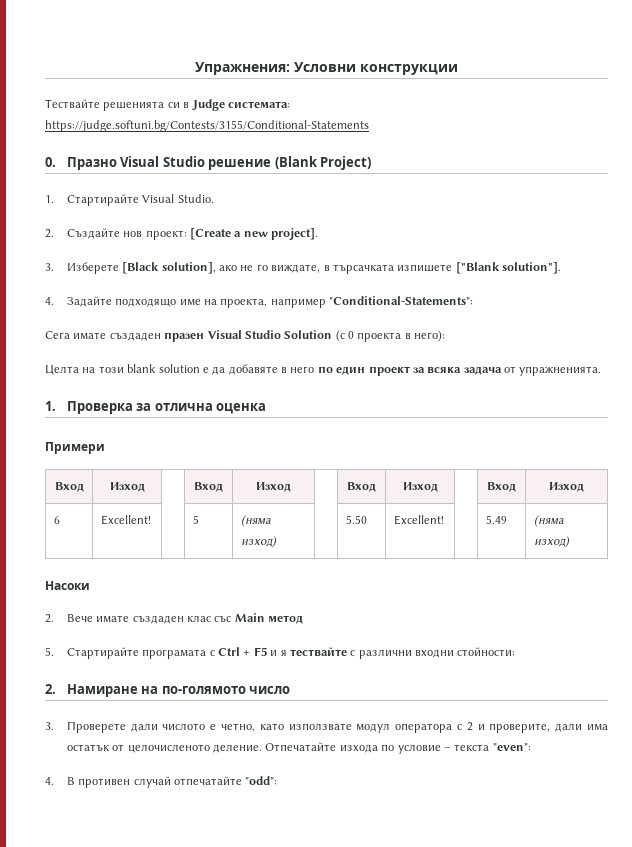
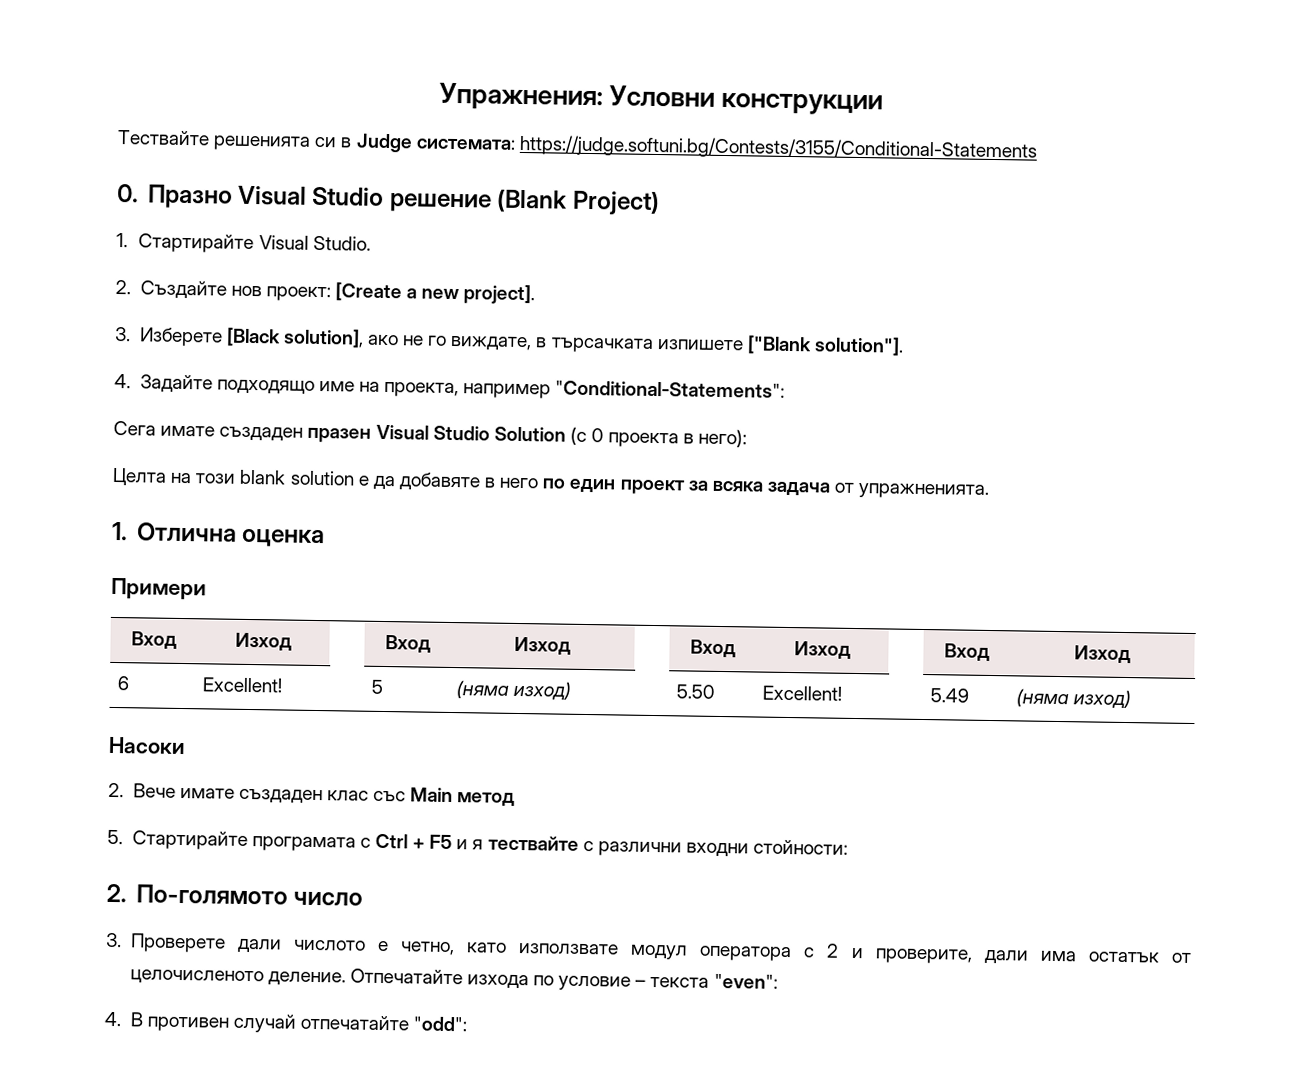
[66,401,213,414] Проверка за отлична -> [136,522,237,542] Отлична
[66,684,246,697] Намиране на по-голямото -> [135,884,288,905] По-голямото

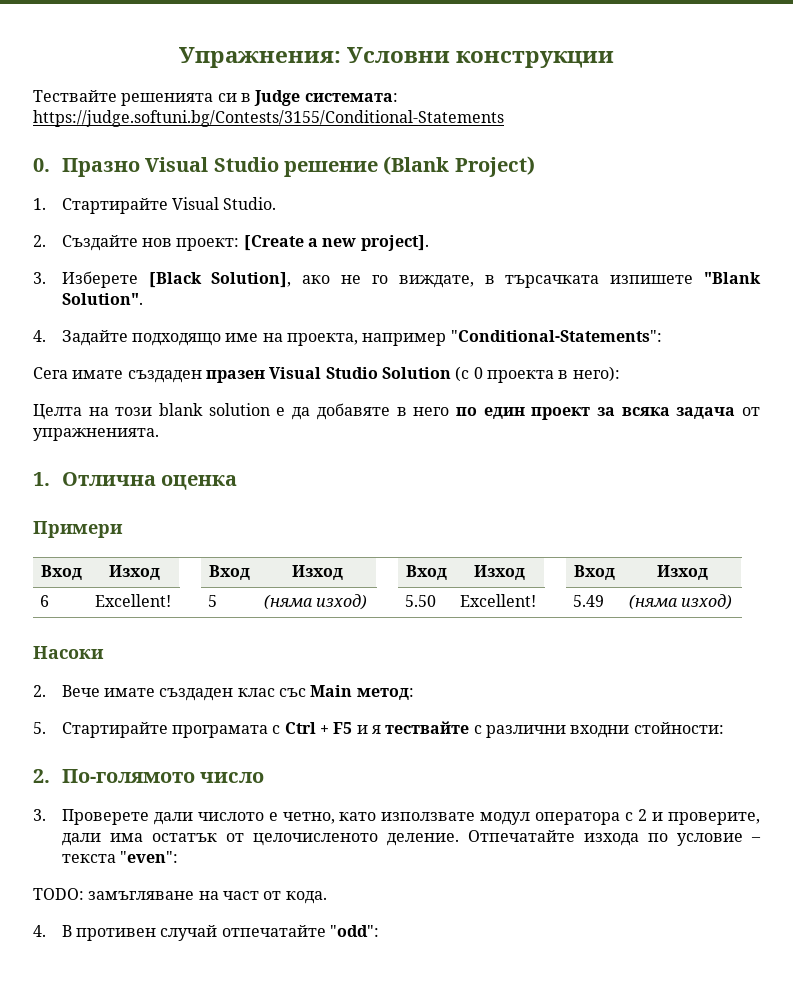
[282,328,364,348] solution], -> [211,272,292,288] Solution],
[746,335,904,356] ["Blank solution"]. -> [704,272,761,284] [61,293,143,305] "Blank Solution".
[457,792,516,807] метод -> [356,688,414,700] метод:
(778, 981) none -> [33,888,327,904] // TODO: замъгляване на част от кода.

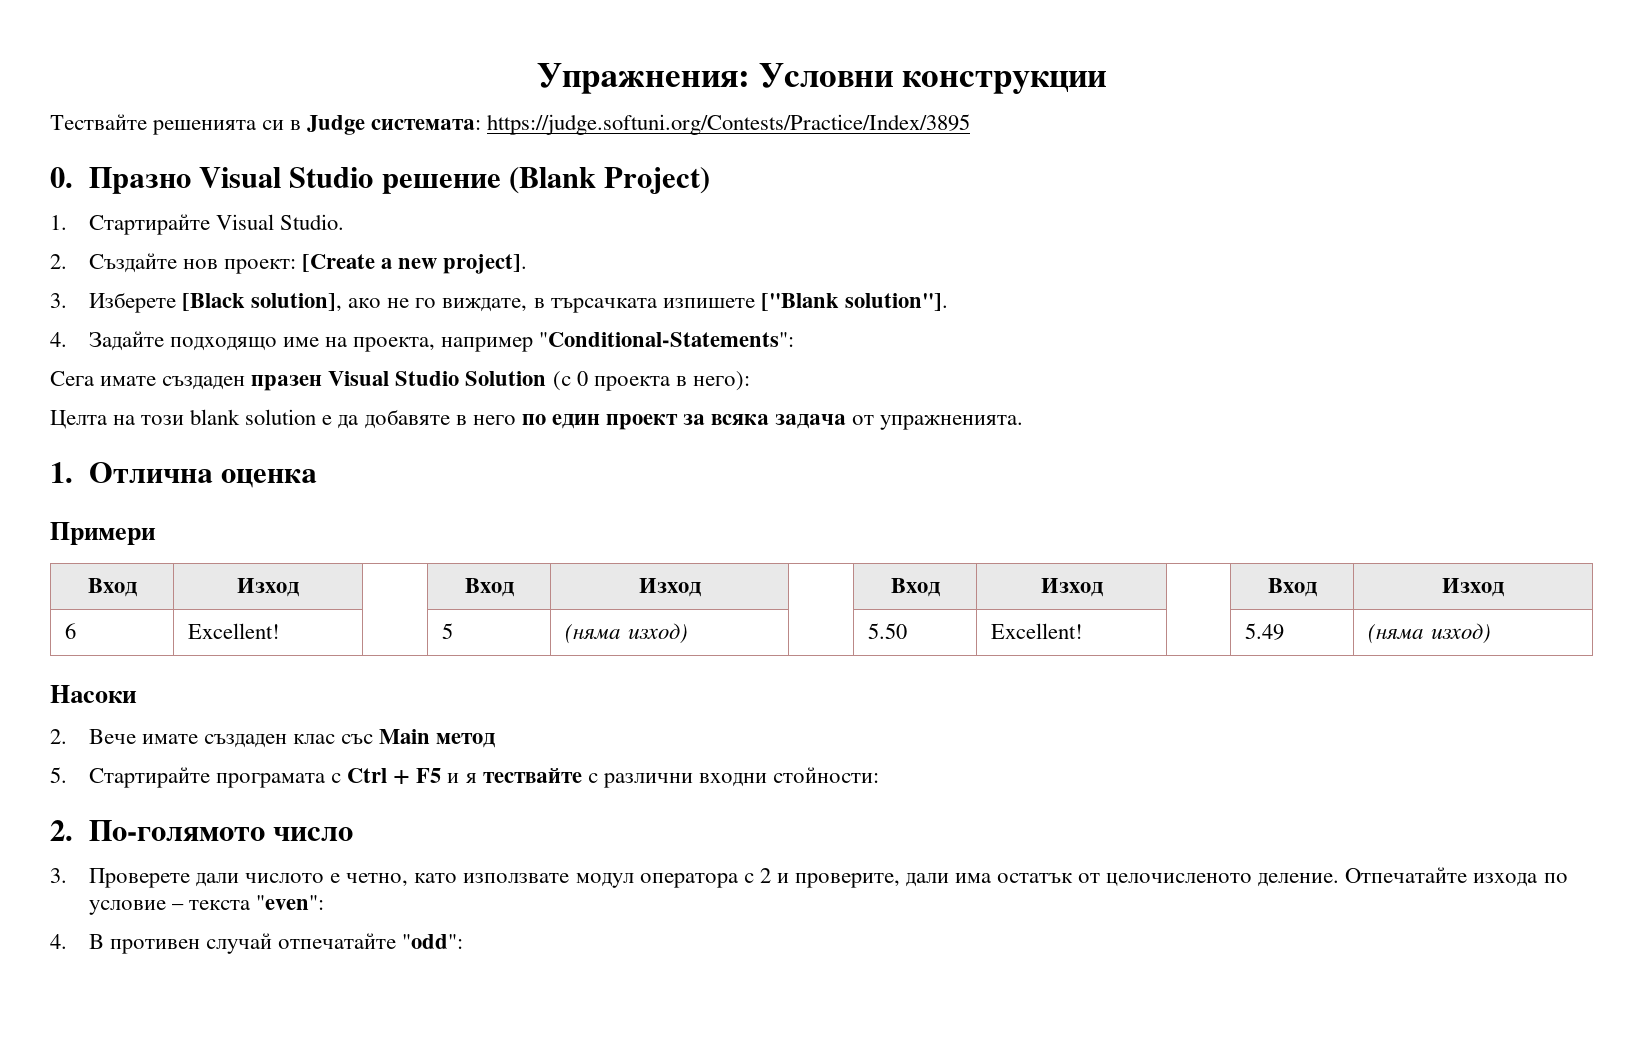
[33,110,504,127] https://judge.softuni.bg/Contests/3155/Conditional-Statements -> [487,114,971,135] https://judge.softuni.org/Contests/Practice/Index/3895
[211,272,292,288] Solution], -> [251,293,343,312] solution],
[704,272,761,284] [61,293,143,305] "Blank Solution". -> [760,293,948,311] ["Blank solution"].
[356,688,414,700] метод: -> [436,733,496,748] метод
[33,888,327,904] // TODO: замъгляване на част от кода. -> (325, 902) none

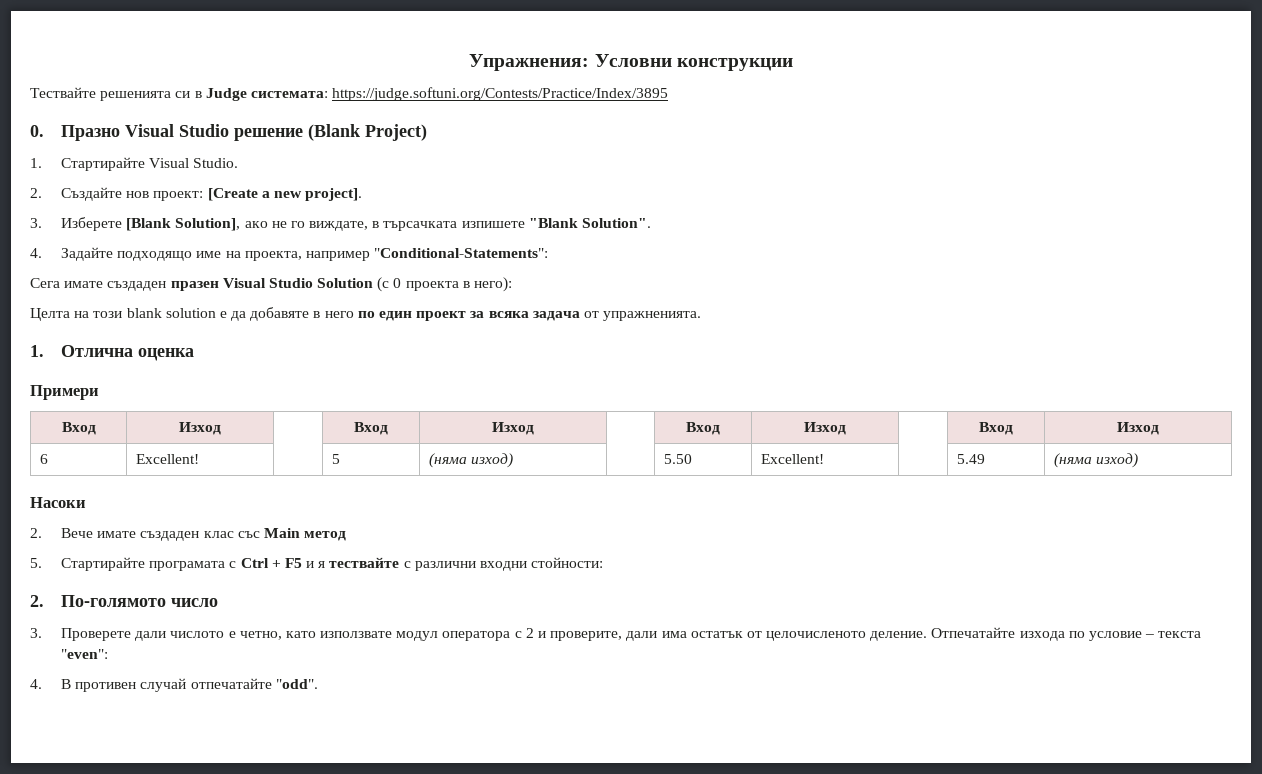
[182,293,343,312] [Black solution], -> [126,218,241,231] [Blank Solution],
[760,293,948,311] ["Blank solution"]. -> [528,218,651,228] "Blank Solution".
[402,934,464,949] "odd": -> [275,679,318,689] "odd".

